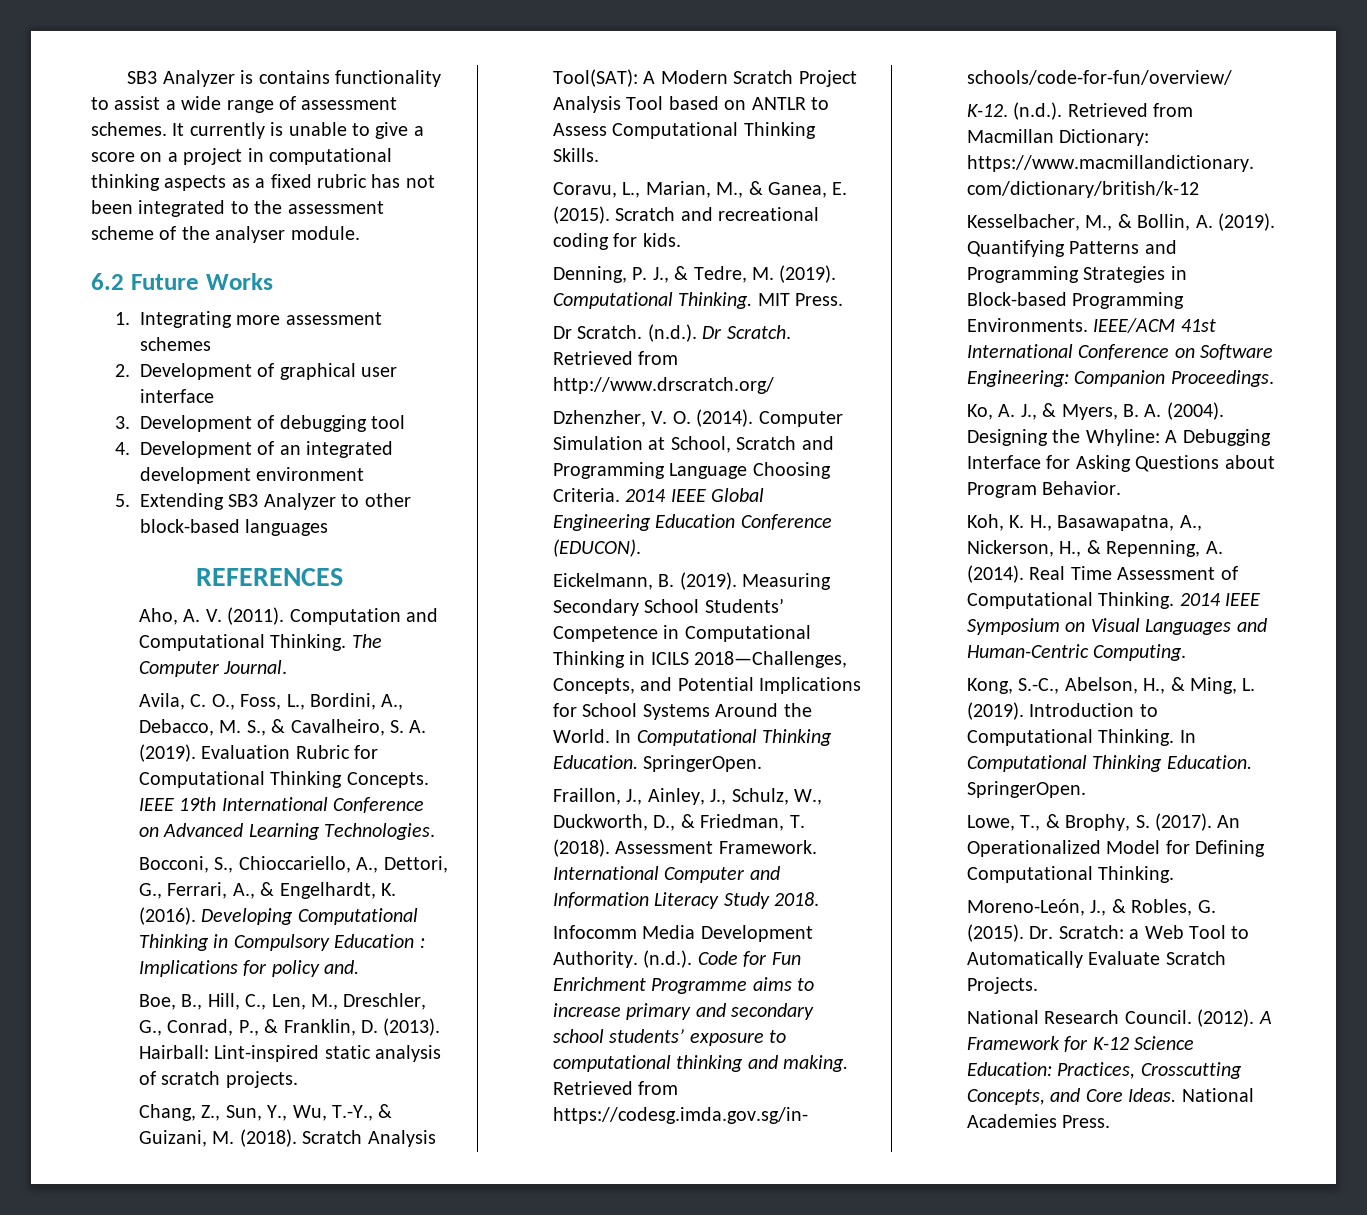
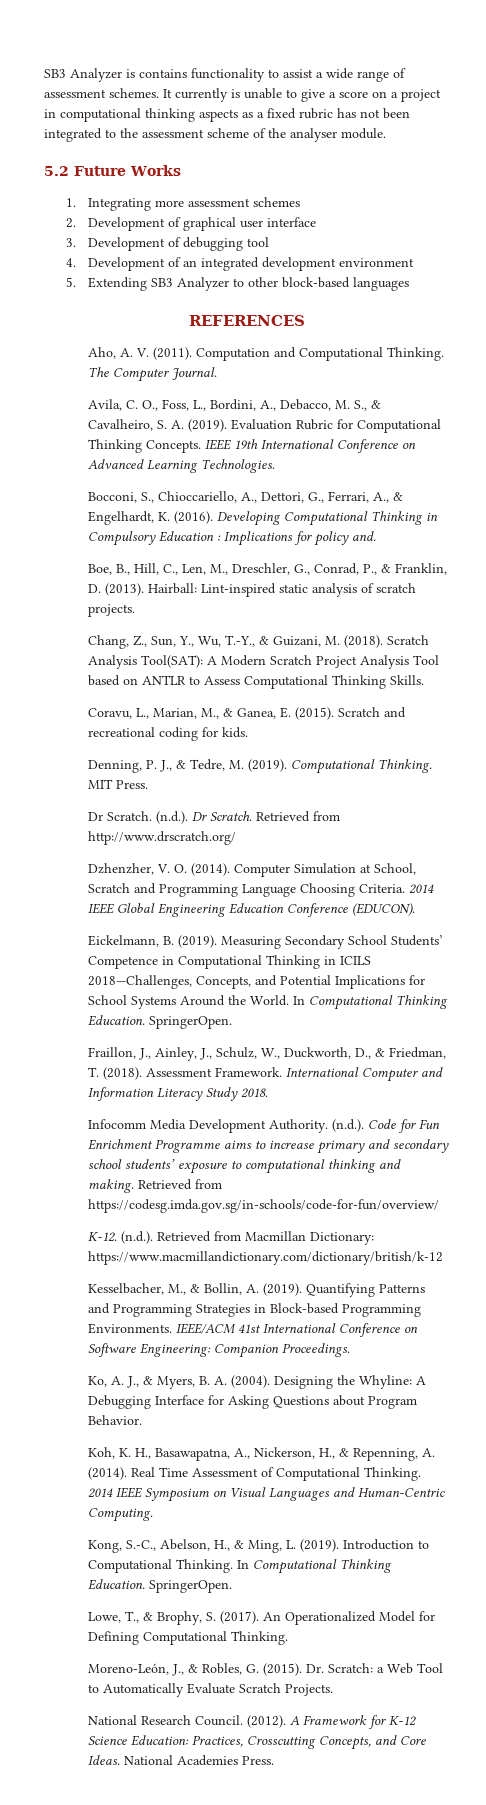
[91,273,124,290] 6.2 -> [44,166,69,176] 5.2

